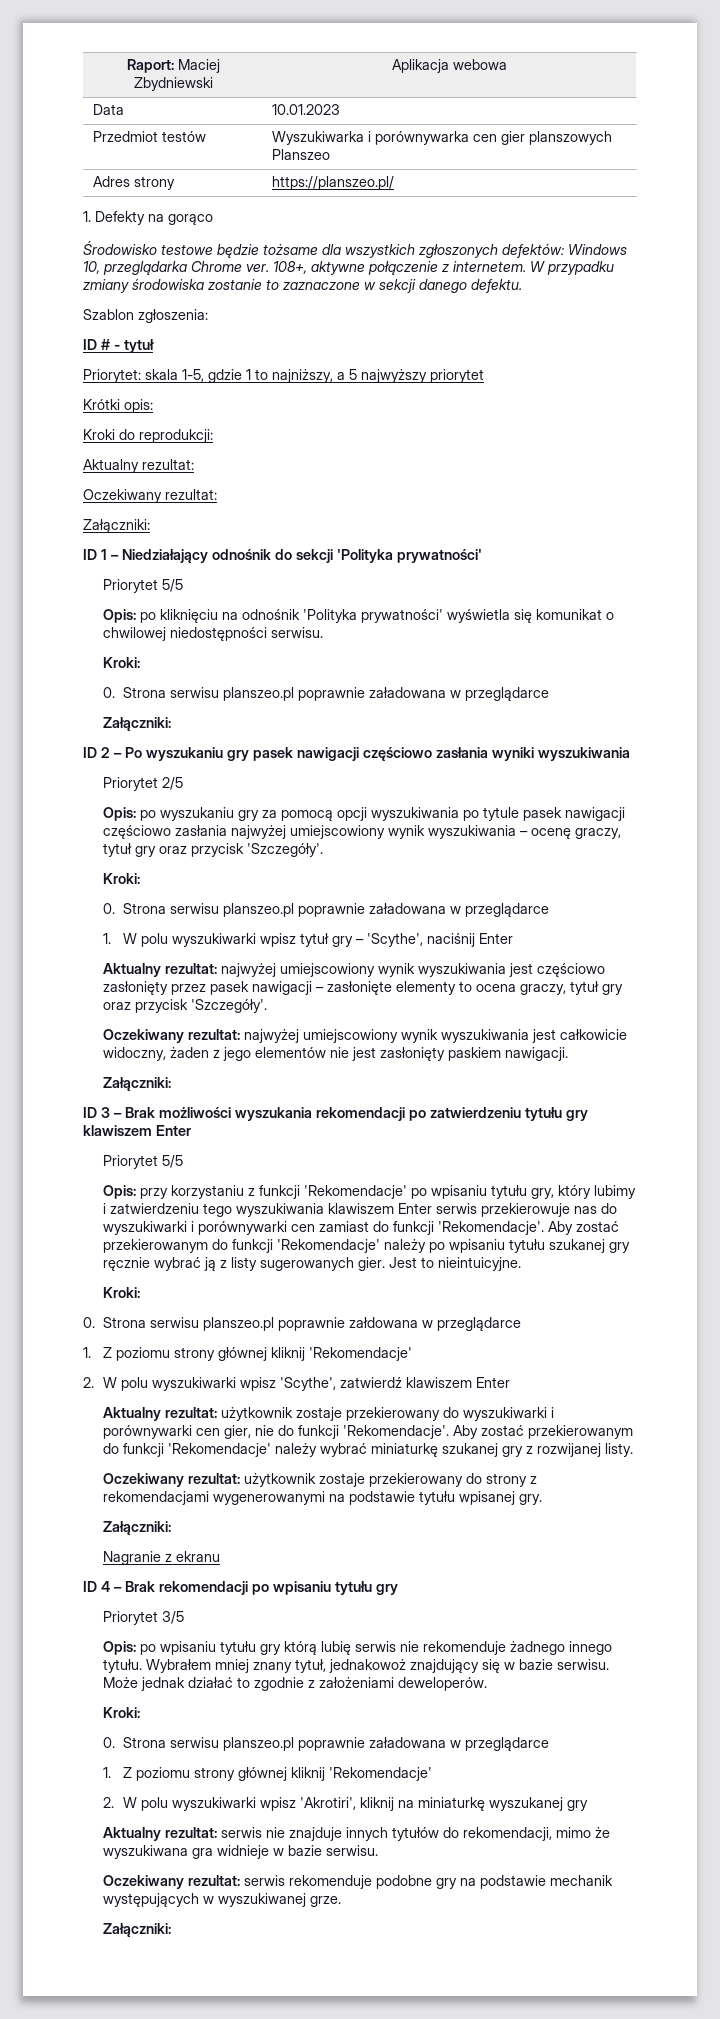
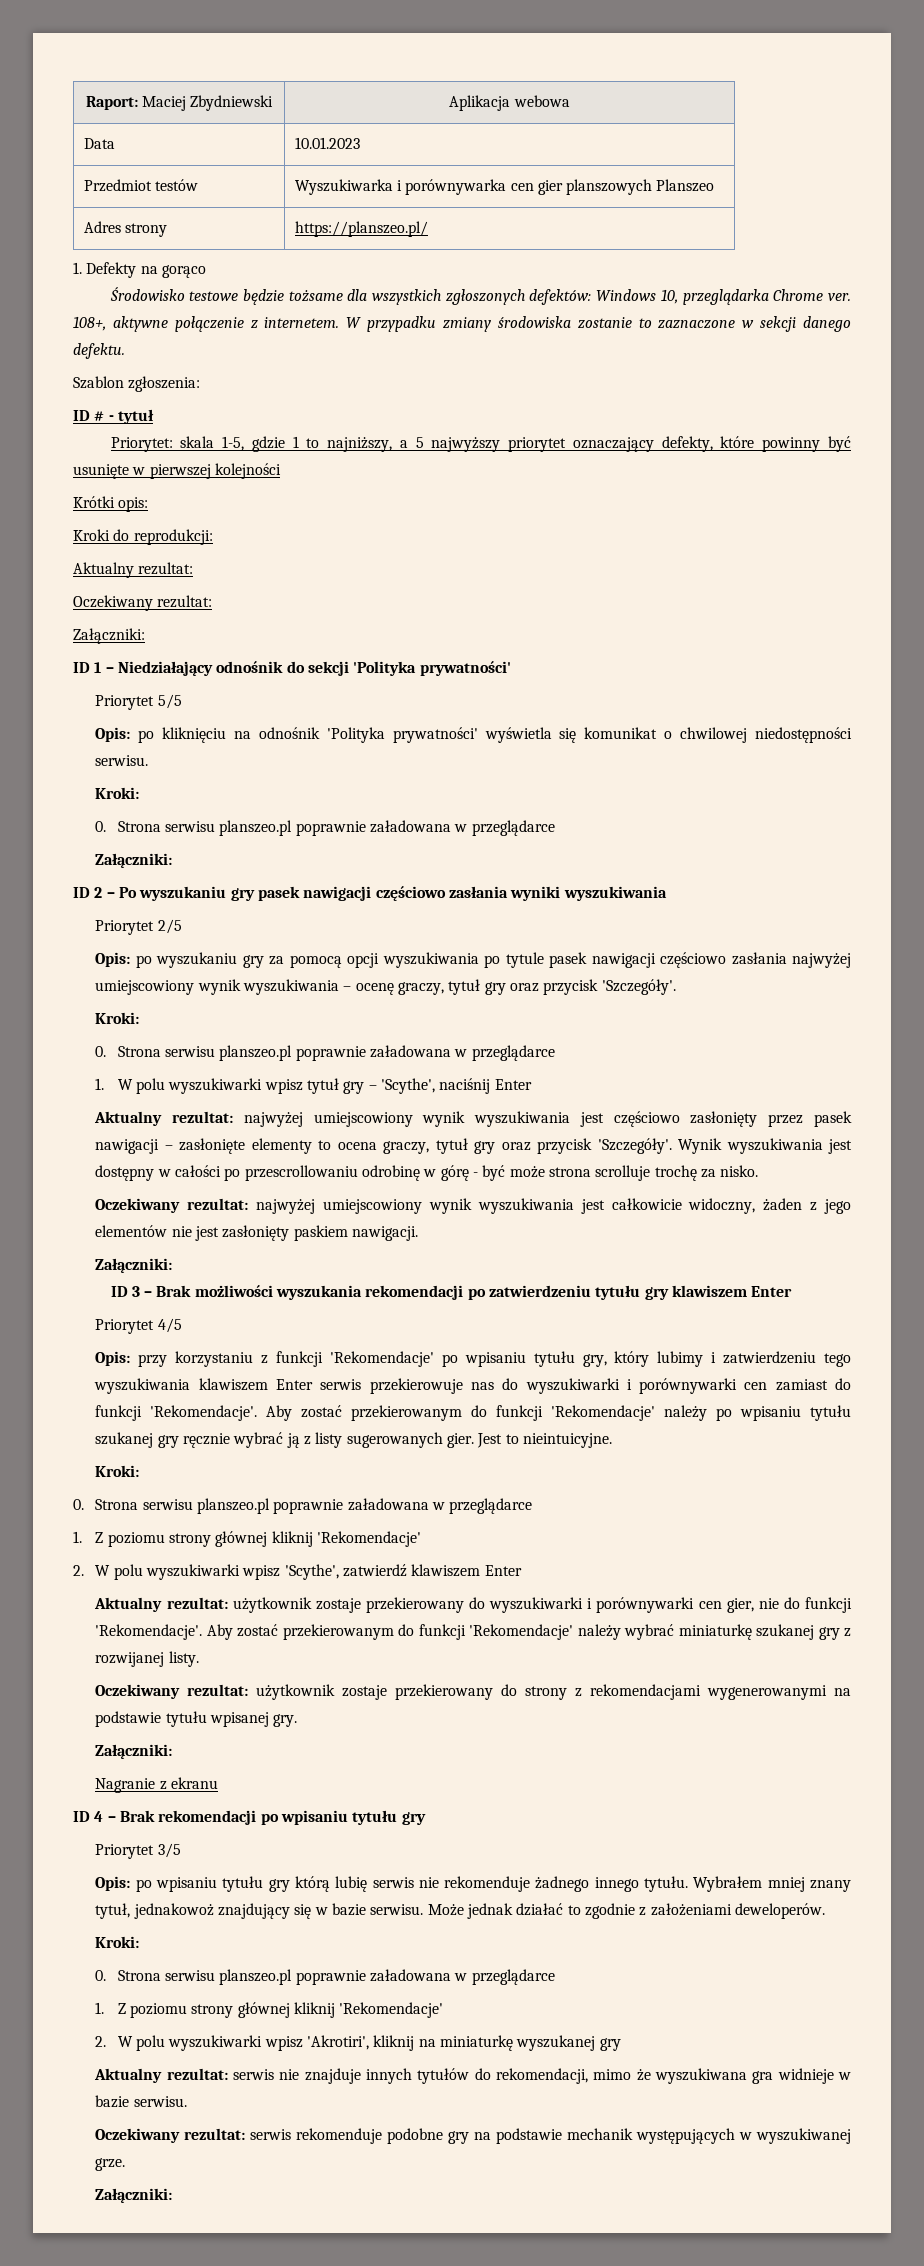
(484, 376) none -> [572,436,851,452] [73,463,281,479] oznaczający defekty, które powinny być usunięte w pierwszej kolejności
(268, 1006) none -> [678,1138,853,1154] [95,1165,759,1181] Wynik wyszukiwania jest dostępny w całości po przescrollowaniu odrobinę w górę - być może strona scrolluje trochę za nisko.
[162,1155,184,1168] 5/5 -> [157,1318,182,1333] 4/5
[349,1317,419,1328] załdowana -> [347,1498,429,1511] załadowana

